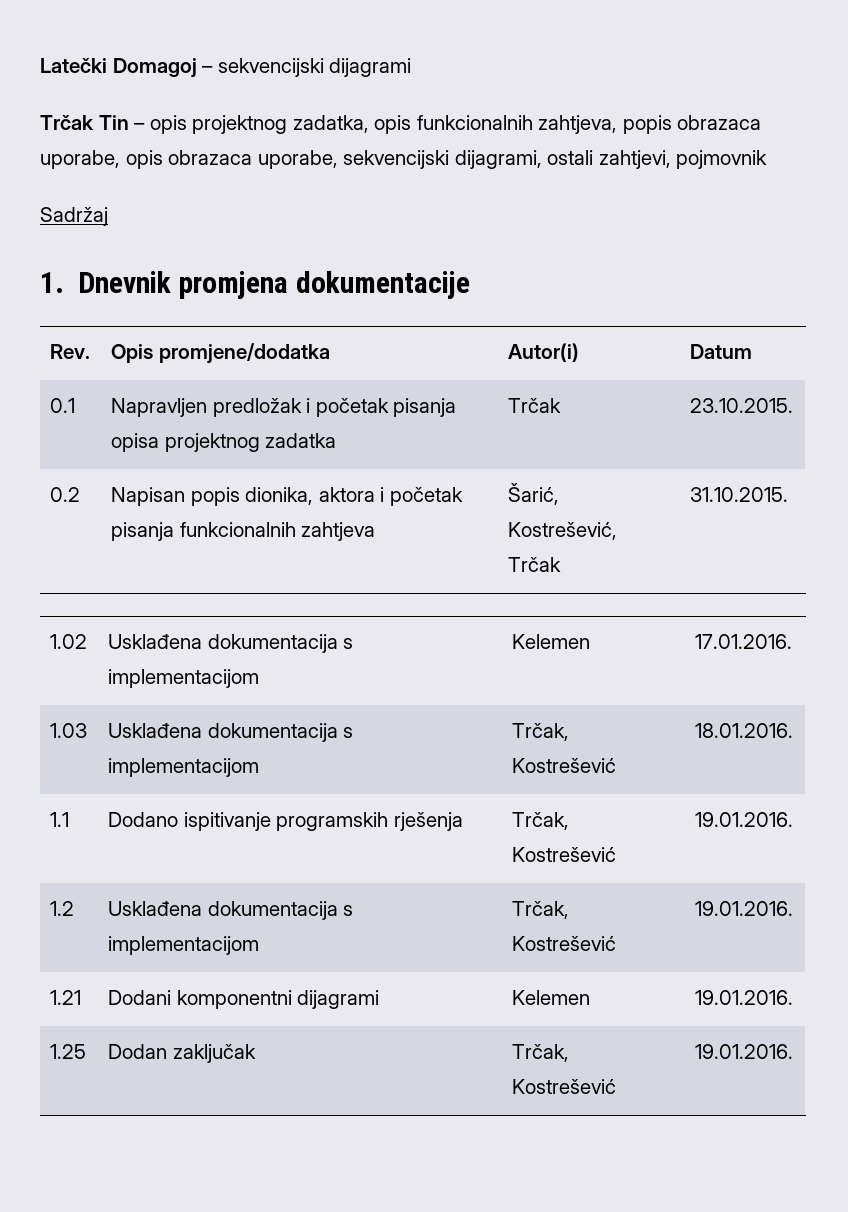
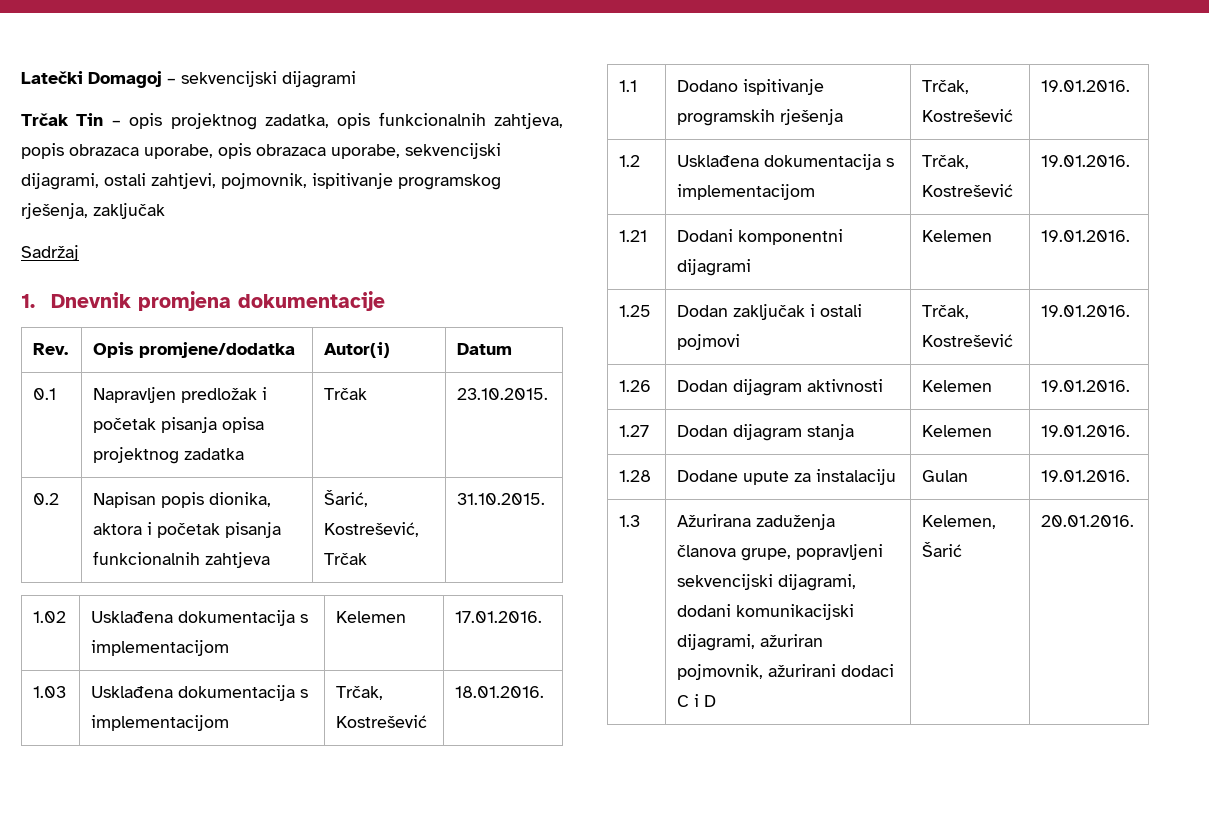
[676,150,768,169] pojmovnik -> [221,173,501,190] [21,203,165,219] pojmovnik, ispitivanje programskog rješenja, zaključak
[512,1044,570,1062] [512,1079,617,1094] [695,1044,794,1059] | Trčak, Kostrešević | 19.01.2016. -> [810,304,863,317] [677,334,741,350] [922,305,970,319] [922,334,1014,347] [1041,305,1131,317] [619,380,652,392] [677,379,884,396] [922,380,993,392] [1041,380,1131,392] [619,425,650,437] [677,424,855,441] [922,425,993,437] [1041,425,1131,437] [619,470,652,482] [677,469,897,485] [922,470,969,482] [1041,470,1131,482] [619,515,641,527] [677,514,836,530] [677,544,884,561] [677,574,857,591] [677,604,855,620] [677,634,824,651] [677,664,895,680] [677,694,717,707] [922,515,997,529] [922,542,963,557] [1041,515,1135,527] i ostali pojmovi | Trčak, Kostrešević | 19.01.2016. // 1.26 | Dodan dijagram aktivnosti | Kelemen | 19.01.2016. // 1.27 | Dodan dijagram stanja | Kelemen | 19.01.2016. // 1.28 | Dodane upute za instalaciju | Gulan | 19.01.2016. // 1.3 | Ažurirana zaduženja članova grupe, popravljeni sekvencijski dijagrami, dodani komunikacijski dijagrami, ažuriran pojmovnik, ažurirani dodaci C i D | Kelemen, Šarić | 20.01.2016.

